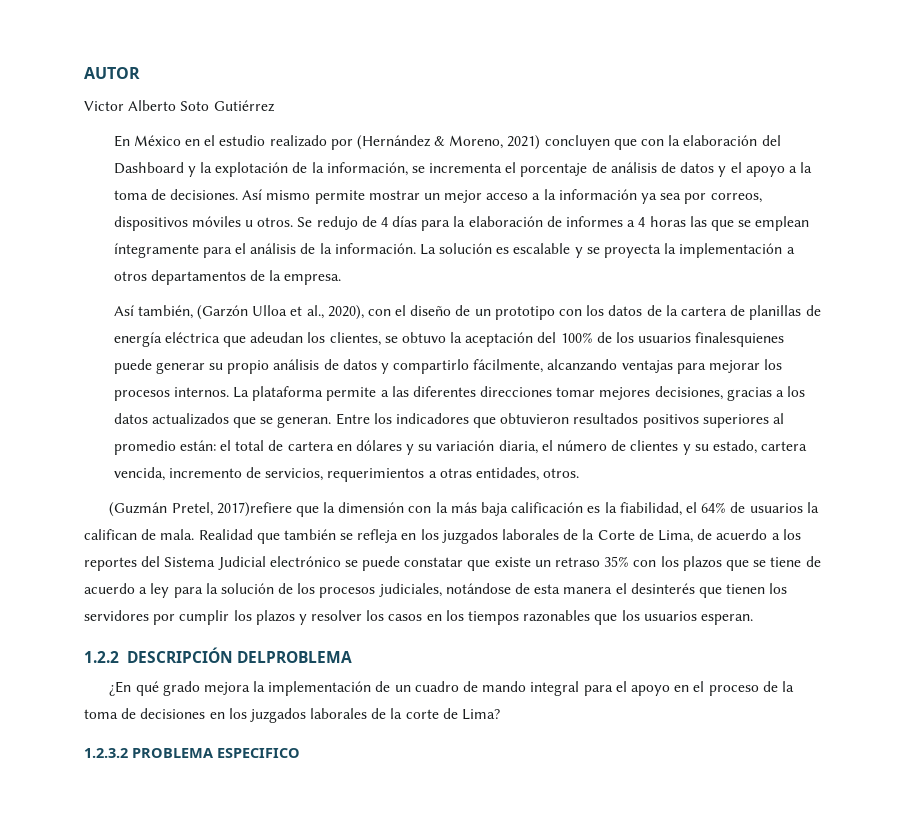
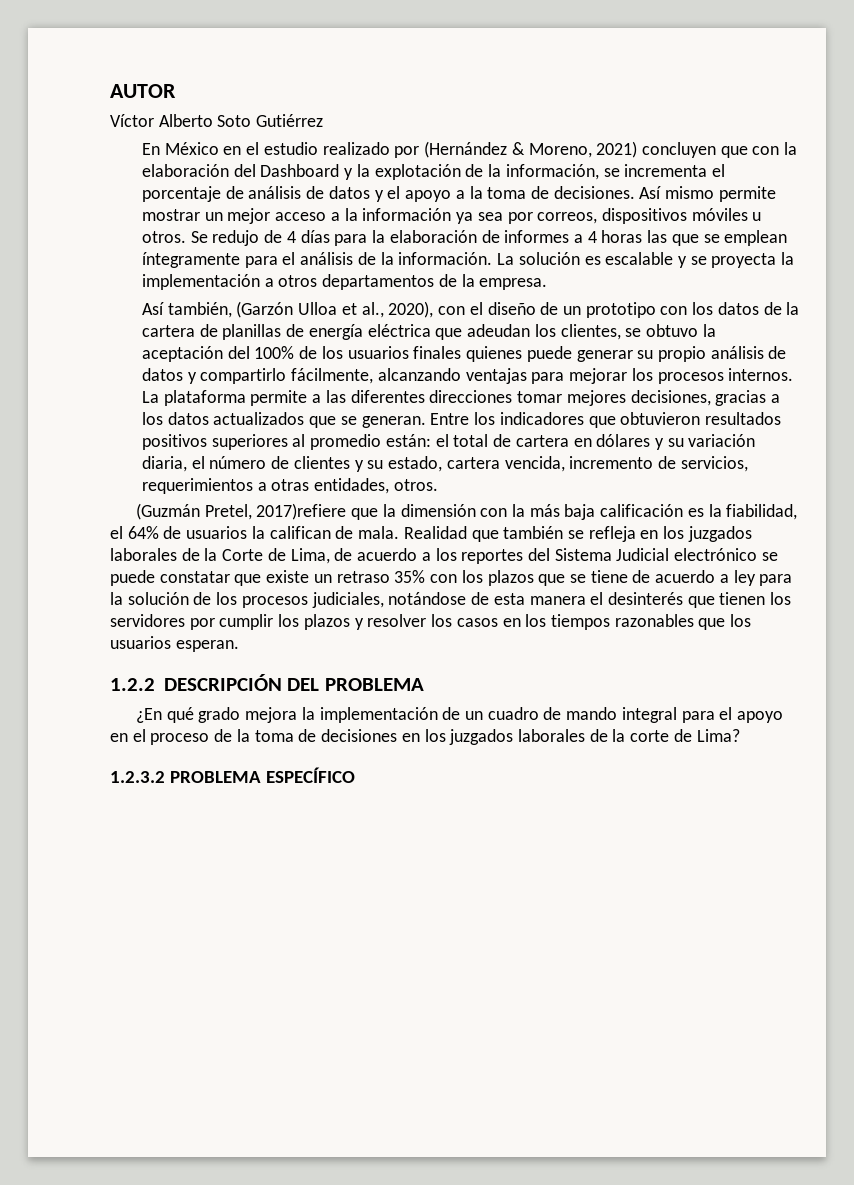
[84,101,124,111] Victor -> [110,114,154,127] Víctor
[695,332,785,347] finalesquienes -> [413,346,523,362] finales quienes
[236,651,352,663] DELPROBLEMA -> [287,678,424,691] DEL PROBLEMA
[217,748,300,758] ESPECIFICO -> [266,767,356,783] ESPECÍFICO

